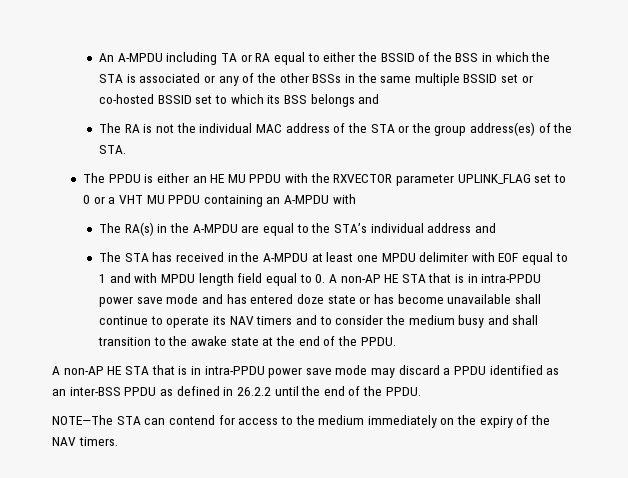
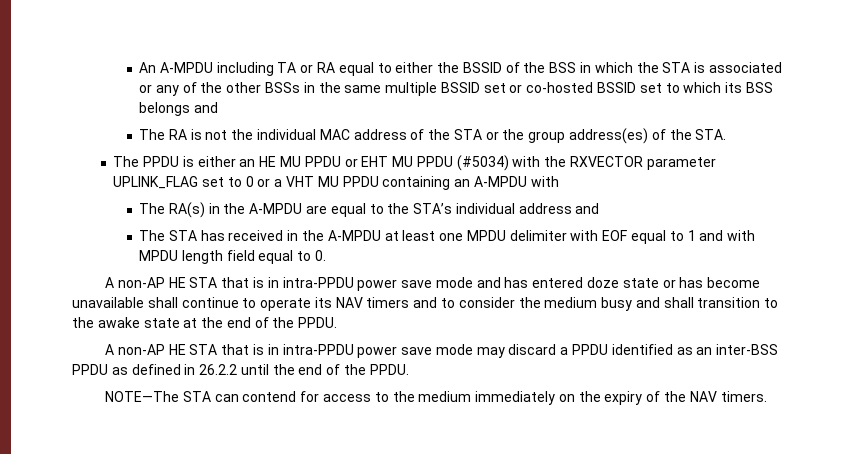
(282, 178) none -> [344,155,509,171] or EHT MU PPDU (#5034)
(326, 278) none -> (327, 255) //

